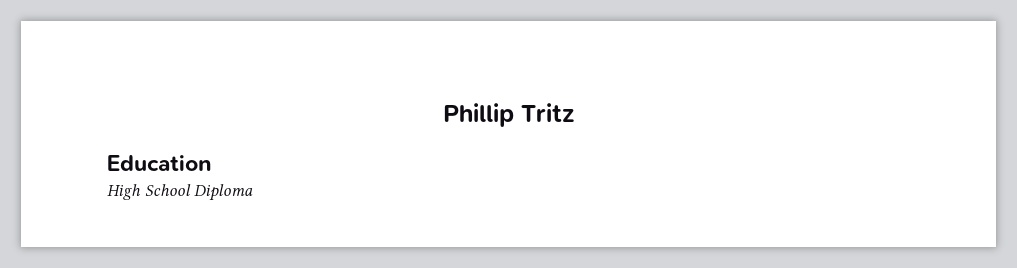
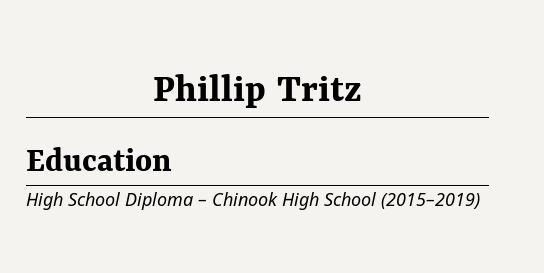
(254, 192) none -> [198,192,480,210] – Chinook High School (2015–2019)

